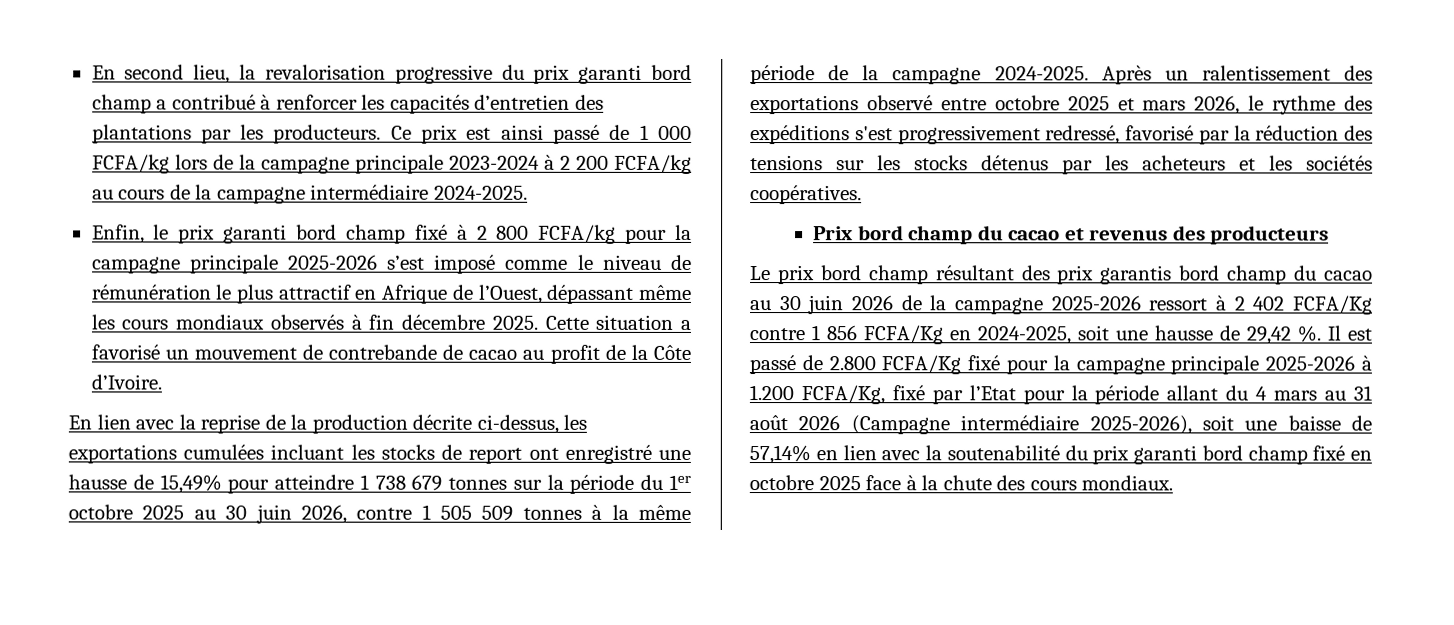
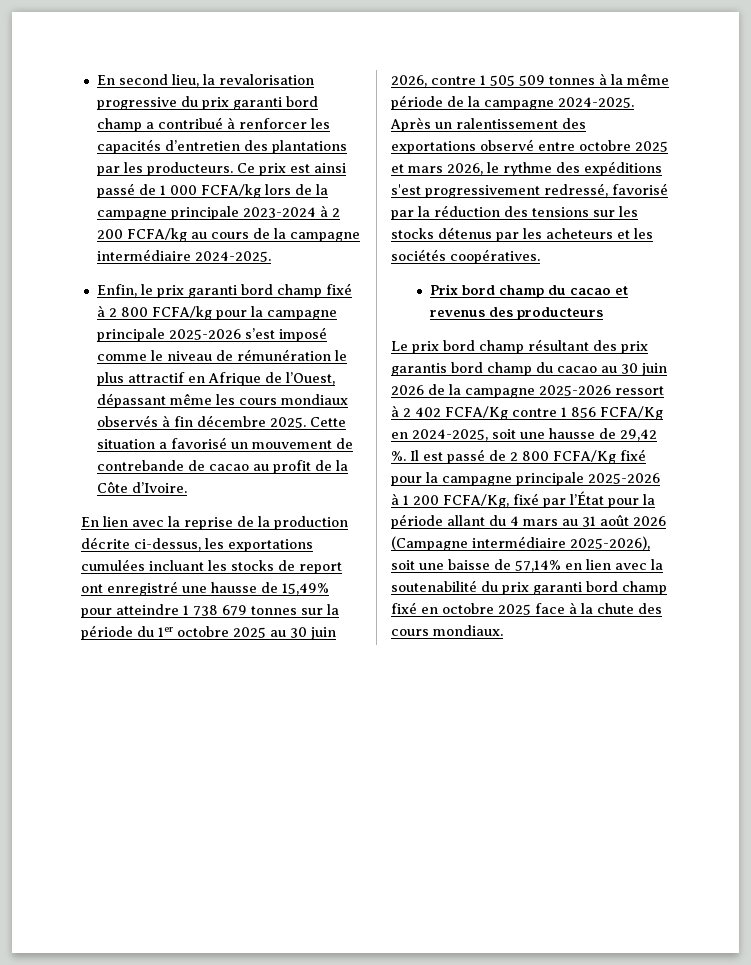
[828,356,876,371] 2.800 -> [510,451,549,461] 2 800
[749,385,794,401] 1.200 -> [403,495,439,505] 1 200
[968,385,1016,401] l’Etat -> [570,491,604,505] l’État

